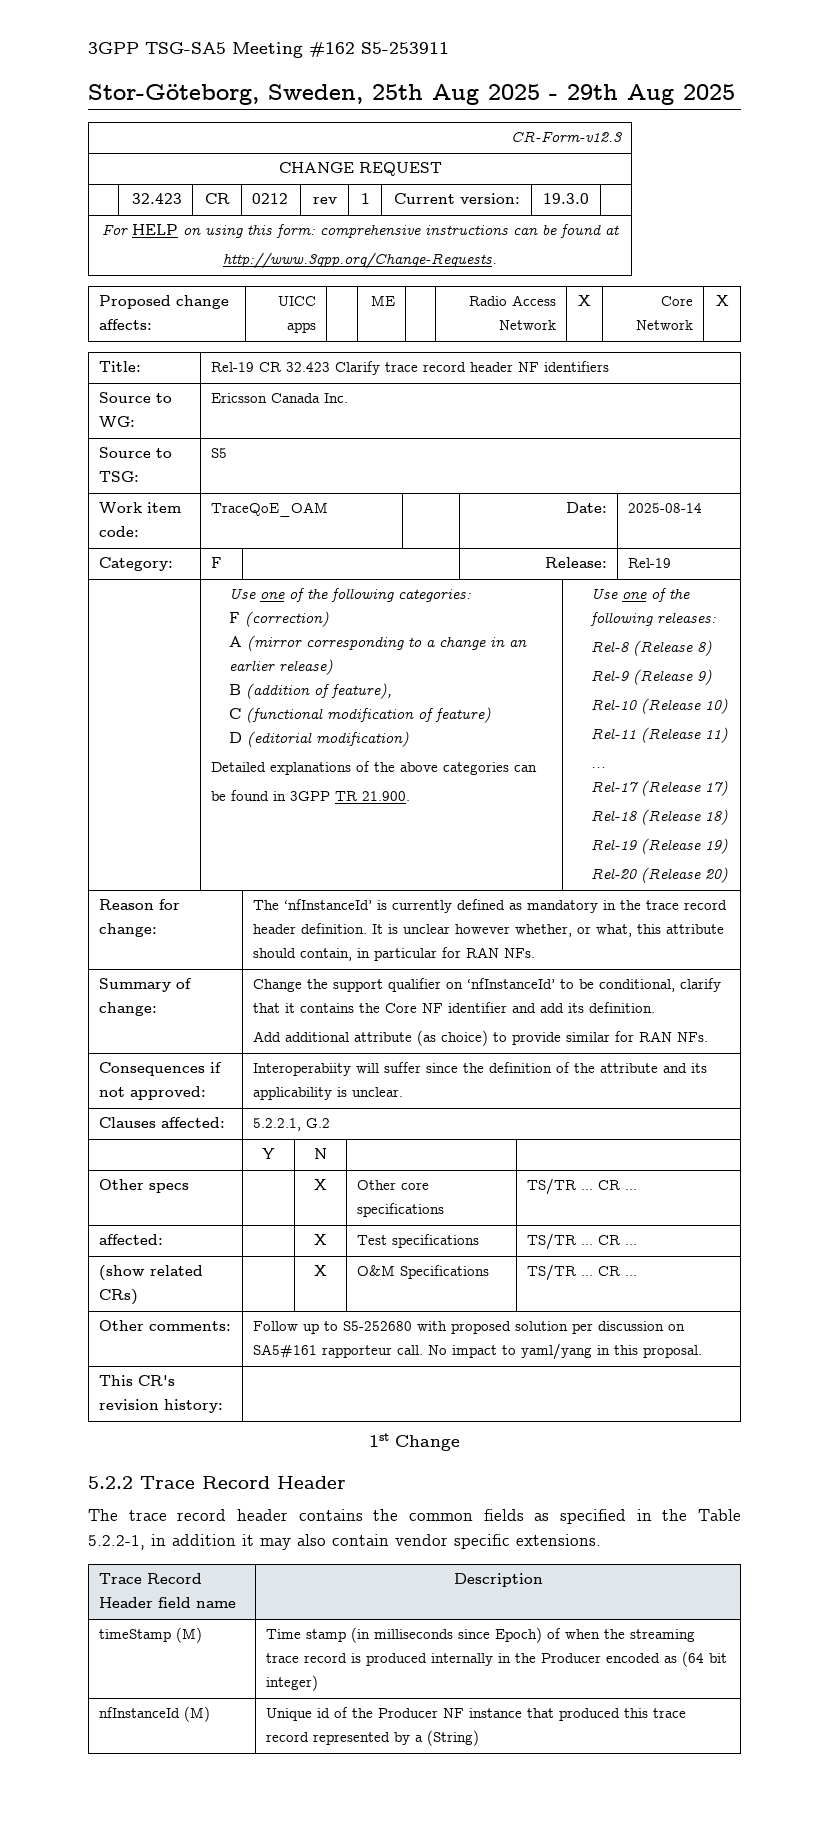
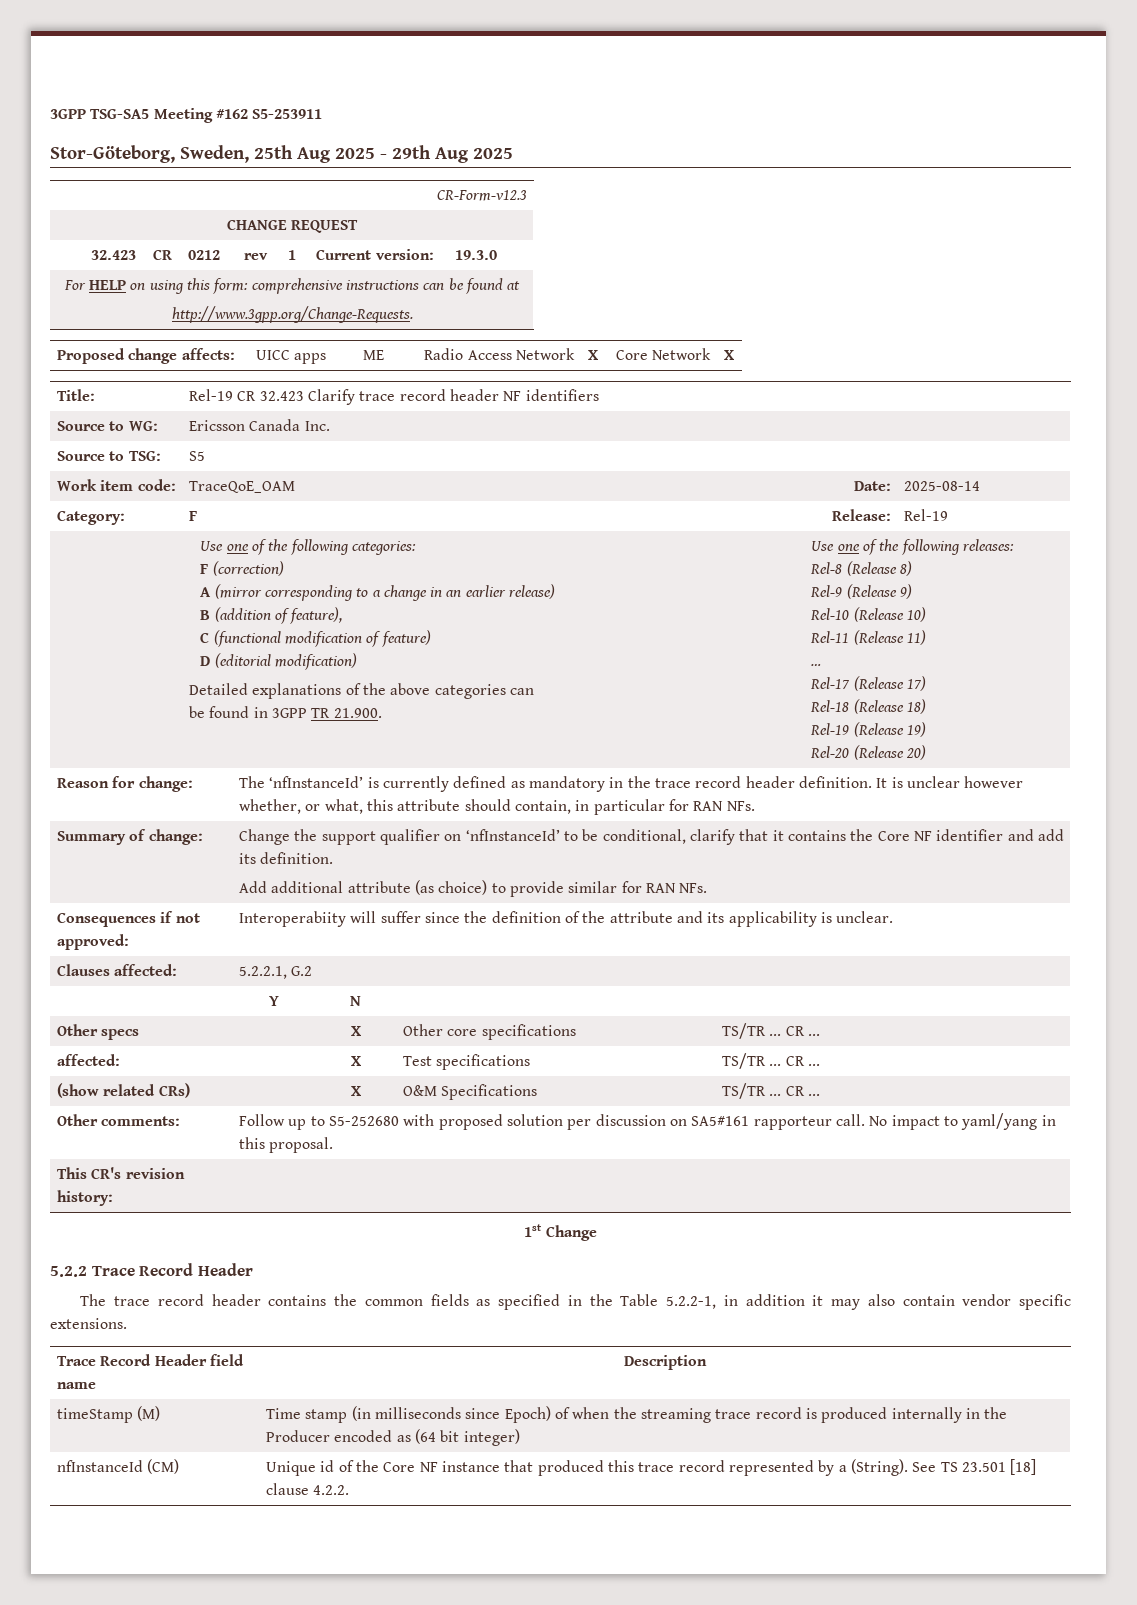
[184,1706,211,1722] (M) -> [147,1459,180,1474] (CM)
[378,1708,439,1718] Producer -> [383,1462,416,1472] Core
[427,1730,480,1746] (String) -> [850,1459,1037,1476] [266,1483,350,1495] (String). See TS 23.501 [18] clause 4.2.2.

